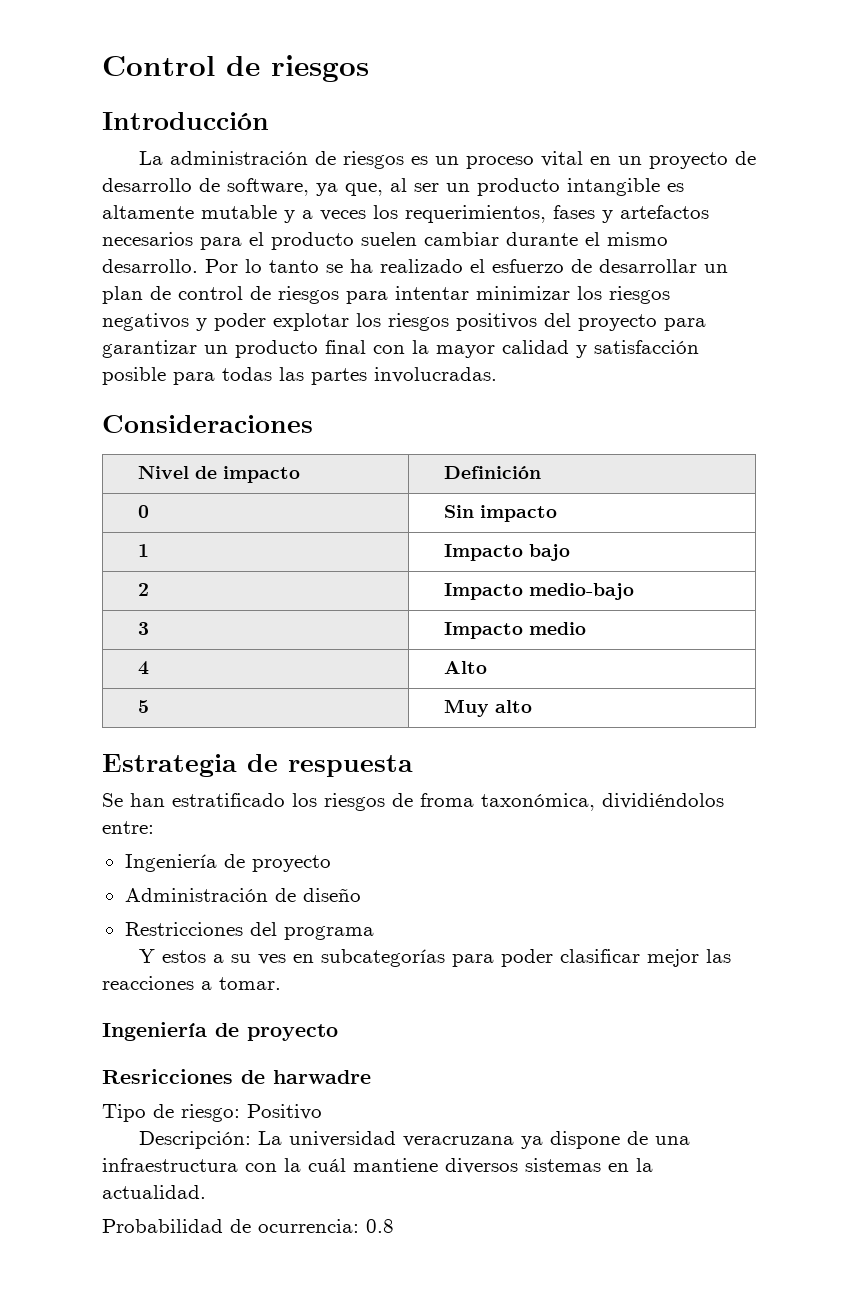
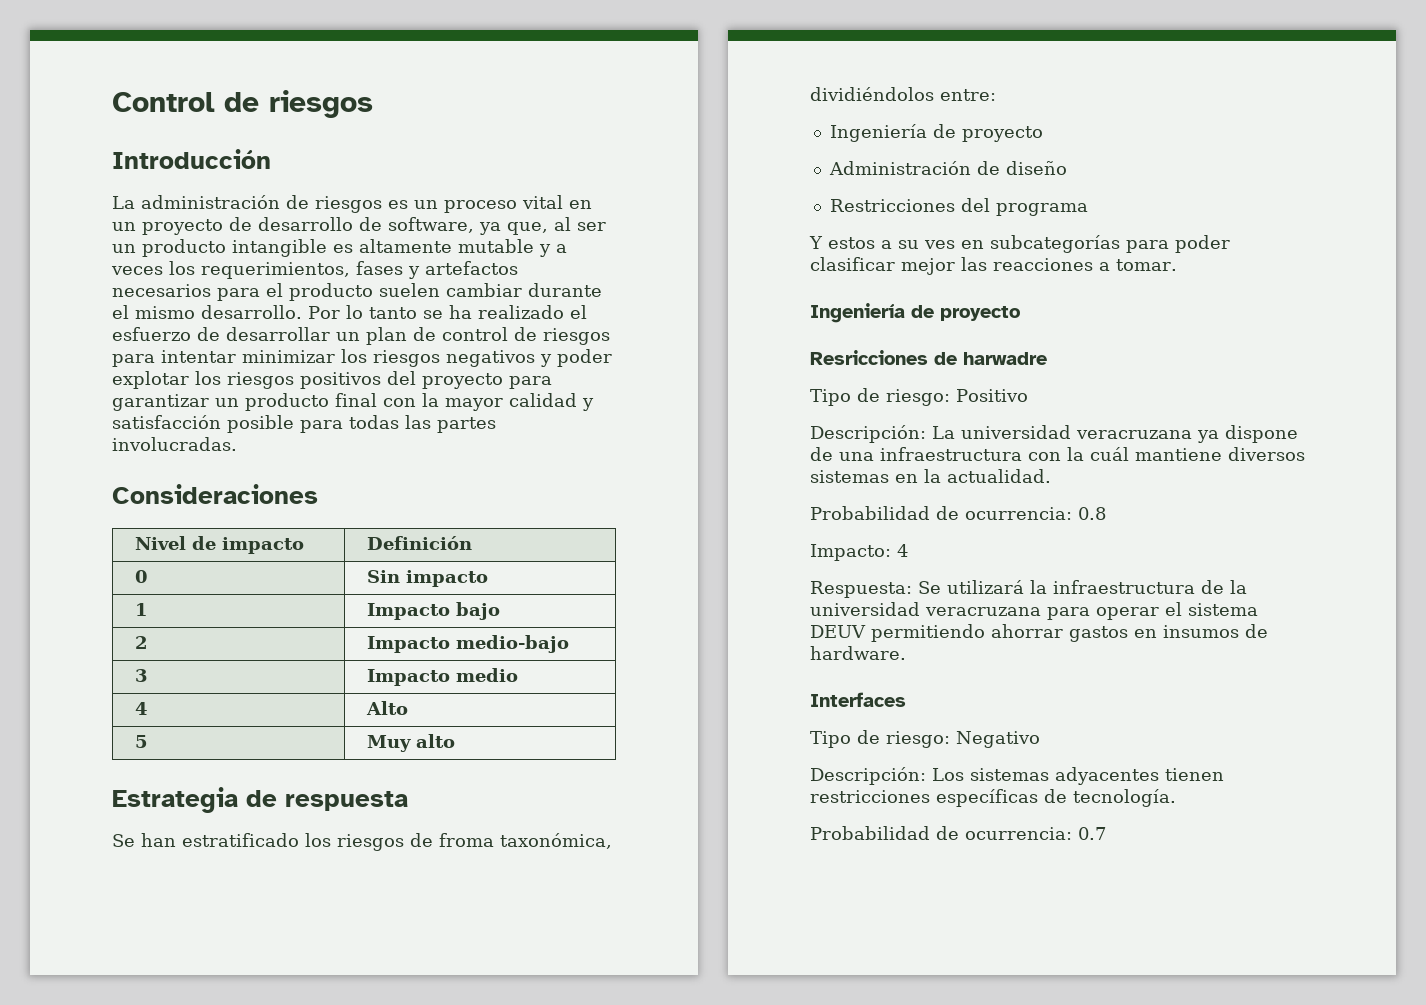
(394, 1226) none -> [810,544,908,561] [810,580,1247,598] [810,602,1258,620] [810,624,1268,642] [810,646,906,660] [810,692,906,707] [810,730,1040,748] [810,767,1224,785] [810,789,1176,807] [810,826,1106,840] // Impacto: 4 // Respuesta: Se utilizará la infraestructura de la universidad veracruzana para operar el sistema DEUV permitiendo ahorrar gastos en insumos de hardware. // Interfaces // Tipo de riesgo: Negativo // Descripción: Los sistemas adyacentes tienen restricciones específicas de tecnología. // Probabilidad de ocurrencia: 0.7

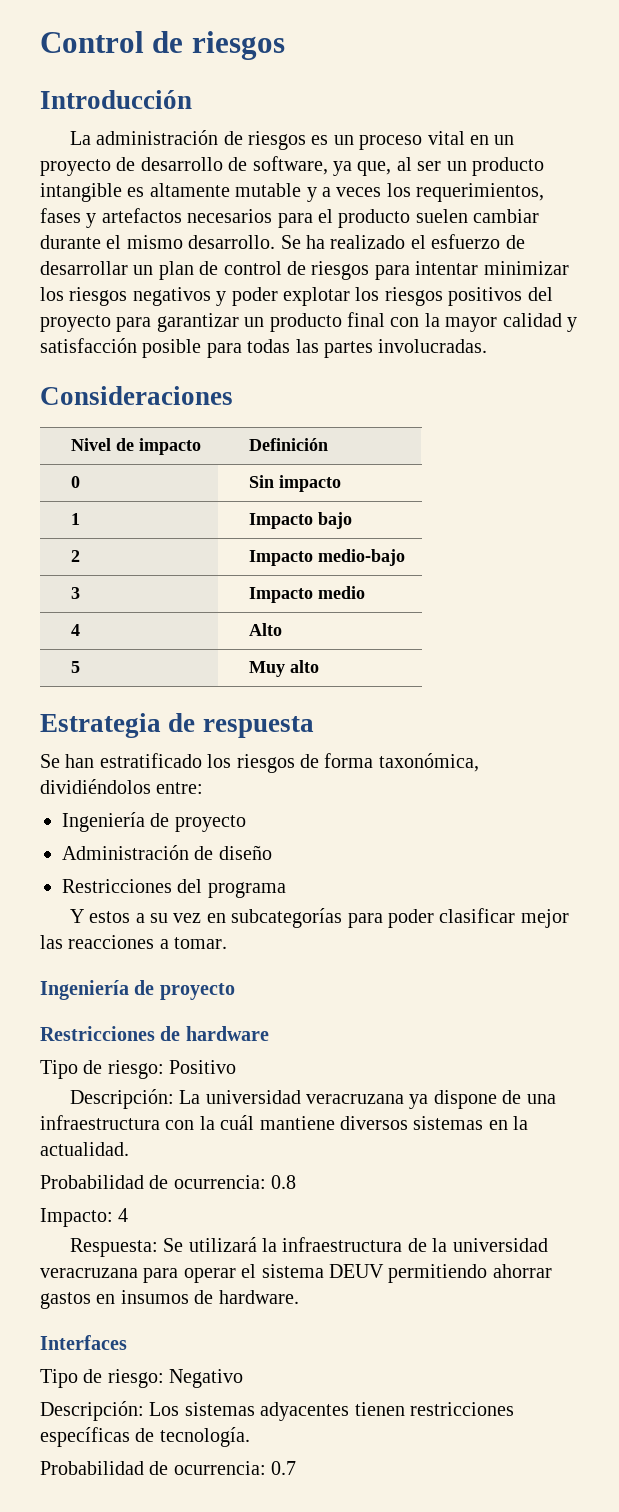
[308,305,443,319] Por lo tanto se -> [280,235,301,249] Se
[439,833,494,847] froma -> [324,753,374,768] forma
[924,240,955,249] ves -> [173,913,202,923] vez
[810,350,1047,365] Resricciones de harwadre -> [40,1026,269,1041] Restricciones de hardware

